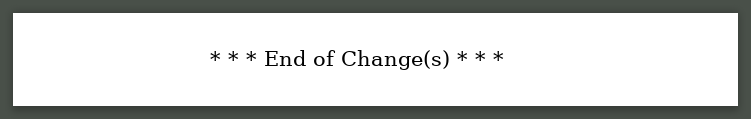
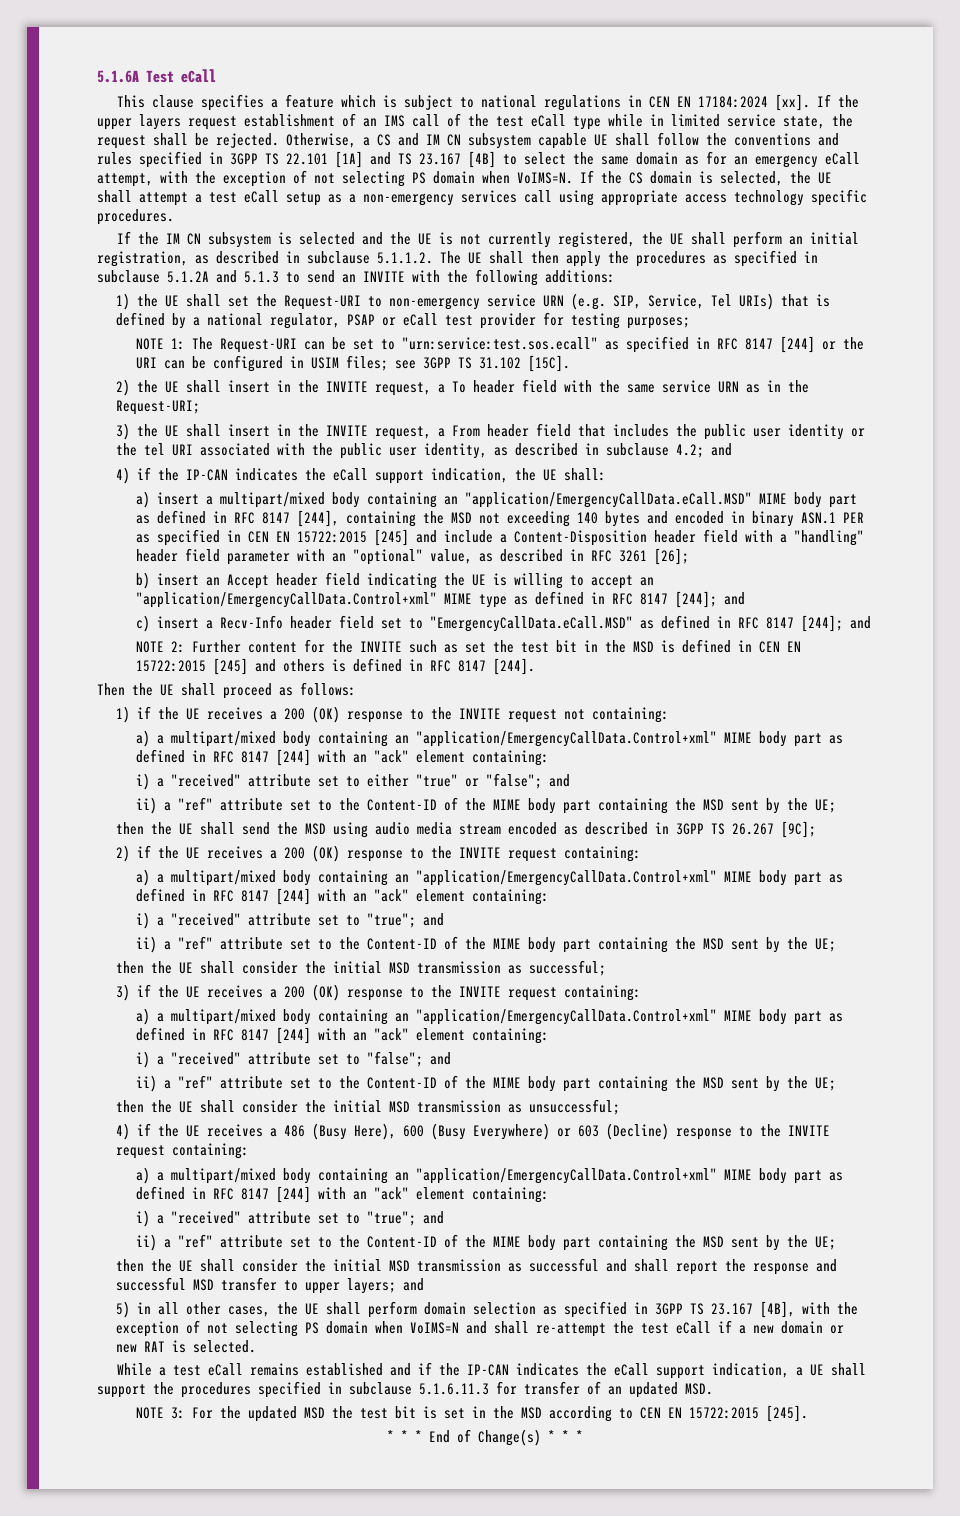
(209, 58) none -> [97,69,216,83] [116,94,859,111] [97,113,853,130] [97,132,839,149] [97,151,860,168] [97,170,832,187] [97,189,867,206] [97,209,174,225] [116,231,859,248] [97,250,818,267] [97,269,615,286] [116,293,831,310] [116,312,691,329] [135,336,864,353] [135,355,570,372] [116,379,810,396] [116,400,201,415] [116,423,866,440] [116,443,733,459] [116,467,607,484] [135,491,857,508] [135,510,864,527] [135,529,864,546] [135,548,689,565] [135,572,654,589] [135,591,745,608] [135,615,871,632] [135,639,801,653] [135,658,535,675] [97,682,356,699] [116,706,670,723] [135,730,843,747] [135,749,549,766] [135,773,570,790] [135,797,836,814] [116,821,817,838] [116,845,642,862] [135,869,843,886] [135,888,549,905] [135,912,444,929] [135,936,836,953] [116,960,607,976] [116,984,642,1001] [135,1008,843,1025] [135,1027,549,1044] [135,1051,451,1068] [135,1075,836,1092] [116,1099,621,1115] [116,1123,831,1140] [116,1143,250,1159] [135,1167,843,1184] [135,1186,549,1203] [135,1210,444,1227] [135,1234,836,1251] [116,1258,838,1275] [116,1277,425,1294] [116,1301,859,1318] [116,1320,845,1337] [116,1340,257,1353] [116,1362,866,1379] [97,1381,713,1398] [135,1405,808,1422] 5.1.6A Test eCall // This clause specifies a feature which is subject to national regulations in CEN EN 17184:2024 [xx]. If the upper layers request establishment of an IMS call of the test eCall type while in limited service state, the request shall be rejected. Otherwise, a CS and IM CN subsystem capable UE shall follow the conventions and rules specified in 3GPP TS 22.101 [1A] and TS 23.167 [4B] to select the same domain as for an emergency eCall attempt, with the exception of not selecting PS domain when VoIMS=N. If the CS domain is selected, the UE shall attempt a test eCall setup as a non-emergency services call using appropriate access technology specific procedures. // If the IM CN subsystem is selected and the UE is not currently registered, the UE shall perform an initial registration, as described in subclause 5.1.1.2. The UE shall then apply the procedures as specified in subclause 5.1.2A and 5.1.3 to send an INVITE with the following additions: // 1) the UE shall set the Request-URI to non-emergency service URN (e.g. SIP, Service, Tel URIs) that is defined by a national regulator, PSAP or eCall test provider for testing purposes; // NOTE 1: The Request-URI can be set to "urn:service:test.sos.ecall" as specified in RFC 8147 [244] or the URI can be configured in USIM files; see 3GPP TS 31.102 [15C]. // 2) the UE shall insert in the INVITE request, a To header field with the same service URN as in the Request-URI; // 3) the UE shall insert in the INVITE request, a From header field that includes the public user identity or the tel URI associated with the public user identity, as described in subclause 4.2; and // 4) if the IP-CAN indicates the eCall support indication, the UE shall: // a) insert a multipart/mixed body containing an "application/EmergencyCallData.eCall.MSD" MIME body part as defined in RFC 8147 [244], containing the MSD not exceeding 140 bytes and encoded in binary ASN.1 PER as specified in CEN EN 15722:2015 [245] and include a Content-Disposition header field with a "handling" header field parameter with an "optional" value, as described in RFC 3261 [26]; // b) insert an Accept header field indicating the UE is willing to accept an "application/EmergencyCallData.Control+xml" MIME type as defined in RFC 8147 [244]; and // c) insert a Recv-Info header field set to "EmergencyCallData.eCall.MSD" as defined in RFC 8147 [244]; and // NOTE 2: Further content for the INVITE such as set the test bit in the MSD is defined in CEN EN 15722:2015 [245] and others is defined in RFC 8147 [244]. // Then the UE shall proceed as follows: // 1) if the UE receives a 200 (OK) response to the INVITE request not containing: // a) a multipart/mixed body containing an "application/EmergencyCallData.Control+xml" MIME body part as defined in RFC 8147 [244] with an "ack" element containing: // i) a "received" attribute set to either "true" or "false"; and // ii) a "ref" attribute set to the Content-ID of the MIME body part containing the MSD sent by the UE; // then the UE shall send the MSD using audio media stream encoded as described in 3GPP TS 26.267 [9C]; // 2) if the UE receives a 200 (OK) response to the INVITE request containing: // a) a multipart/mixed body containing an "application/EmergencyCallData.Control+xml" MIME body part as defined in RFC 8147 [244] with an "ack" element containing: // i) a "received" attribute set to "true"; and // ii) a "ref" attribute set to the Content-ID of the MIME body part containing the MSD sent by the UE; // then the UE shall consider the initial MSD transmission as successful; // 3) if the UE receives a 200 (OK) response to the INVITE request containing: // a) a multipart/mixed body containing an "application/EmergencyCallData.Control+xml" MIME body part as defined in RFC 8147 [244] with an "ack" element containing: // i) a "received" attribute set to "false"; and // ii) a "ref" attribute set to the Content-ID of the MIME body part containing the MSD sent by the UE; // then the UE shall consider the initial MSD transmission as unsuccessful; // 4) if the UE receives a 486 (Busy Here), 600 (Busy Everywhere) or 603 (Decline) response to the INVITE request containing: // a) a multipart/mixed body containing an "application/EmergencyCallData.Control+xml" MIME body part as defined in RFC 8147 [244] with an "ack" element containing: // i) a "received" attribute set to "true"; and // ii) a "ref" attribute set to the Content-ID of the MIME body part containing the MSD sent by the UE; // then the UE shall consider the initial MSD transmission as successful and shall report the response and successful MSD transfer to upper layers; and // 5) in all other cases, the UE shall perform domain selection as specified in 3GPP TS 23.167 [4B], with the exception of not selecting PS domain when VoIMS=N and shall re-attempt the test eCall if a new domain or new RAT is selected. // While a test eCall remains established and if the IP-CAN indicates the eCall support indication, a UE shall support the procedures specified in subclause 5.1.6.11.3 for transfer of an updated MSD. // NOTE 3: For the updated MSD the test bit is set in the MSD according to CEN EN 15722:2015 [245]. //

